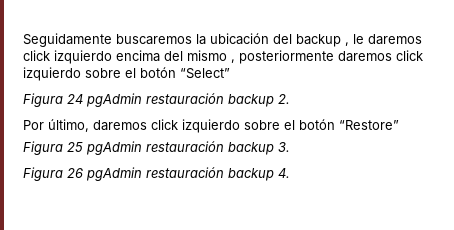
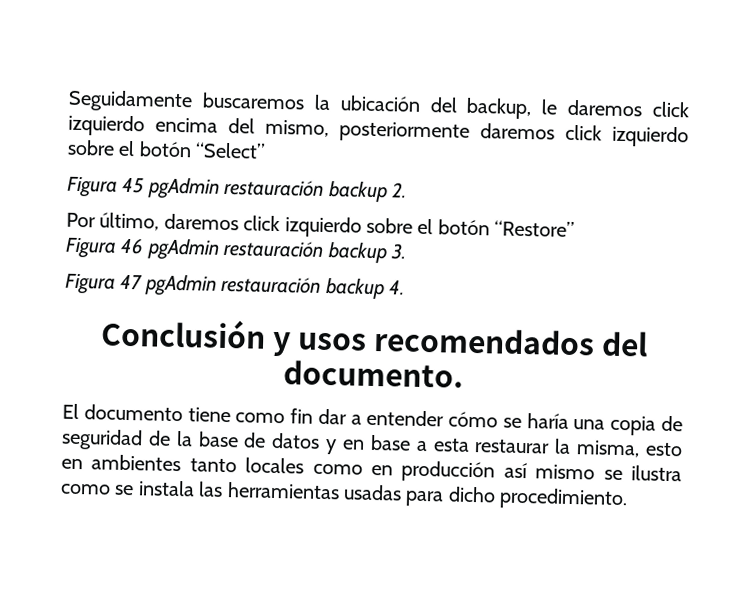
[296,34,349,47] backup , -> [466,97,533,120] backup,
[187,50,235,63] mismo , -> [265,119,329,138] mismo,
[67,94,83,104] 24 -> [122,177,145,194] 45
[67,142,83,152] 25 -> [120,238,145,255] 46
[67,168,83,178] 26 -> [120,274,144,290] 47
(290, 173) none -> [99,317,649,357] [283,360,464,388] [62,403,683,436] [61,428,683,458] [61,454,682,483] [60,480,629,511] // Conclusión y usos recomendados del documento. // El documento tiene como fin dar a entender cómo se haría una copia de seguridad de la base de datos y en base a esta restaurar la misma, esto en ambientes tanto locales como en producción así mismo se ilustra como se instala las herramientas usadas para dicho procedimiento.

